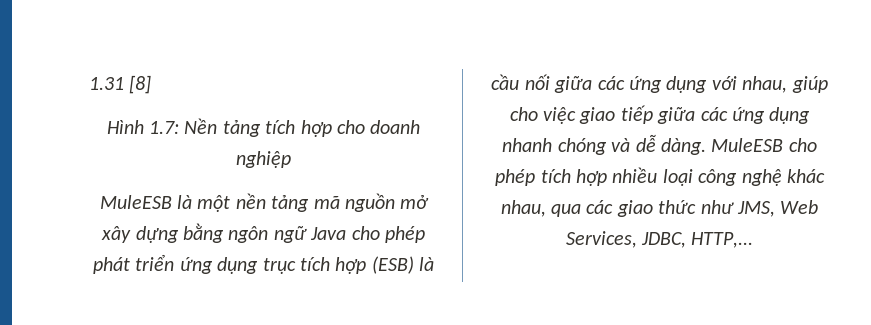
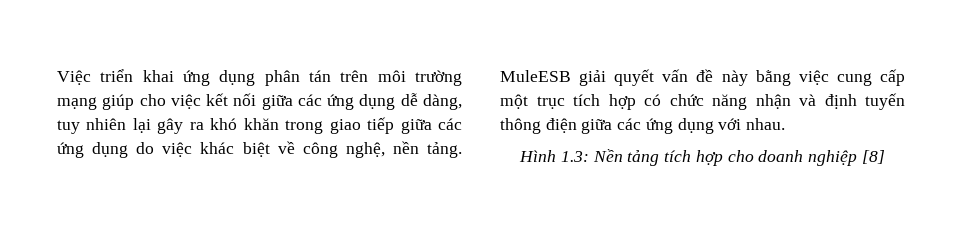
[89,75,152,94] 1.31 [8] -> [57,69,462,86] [57,93,462,110] [57,117,462,134] [57,141,462,158] [500,69,905,86] [500,93,905,110] [500,118,786,134] Việc triển khai ứng dụng phân tán trên môi trường mạng giúp cho việc kết nối giữa các ứng dụng dễ dàng, tuy nhiên lại gây ra khó khăn trong giao tiếp giữa các ứng dụng do việc khác biệt về công nghệ, nền tảng. MuleESB giải quyết vấn đề này bằng việc cung cấp một trục tích hợp có chức năng nhận và định tuyến thông điện giữa các ứng dụng với nhau.
[149,121,179,134] 1.7: -> [560,151,589,162] 1.3:
[99,193,430,212] [101,223,425,243] [92,254,435,274] [491,74,828,93] [509,105,811,124] [502,134,817,155] [495,167,825,186] [500,200,819,217] [565,231,754,248] // MuleESB là một nền tảng mã nguồn mở xây dựng bằng ngôn ngữ Java cho phép phát triển ứng dụng trục tích hợp (ESB) là cầu nối giữa các ứng dụng với nhau, giúp cho việc giao tiếp giữa các ứng dụng nhanh chóng và dễ dàng. MuleESB cho phép tích hợp nhiều loại công nghệ khác nhau, qua các giao thức như JMS, Web Services, JDBC, HTTP,... -> [861,150,885,164] [8]

